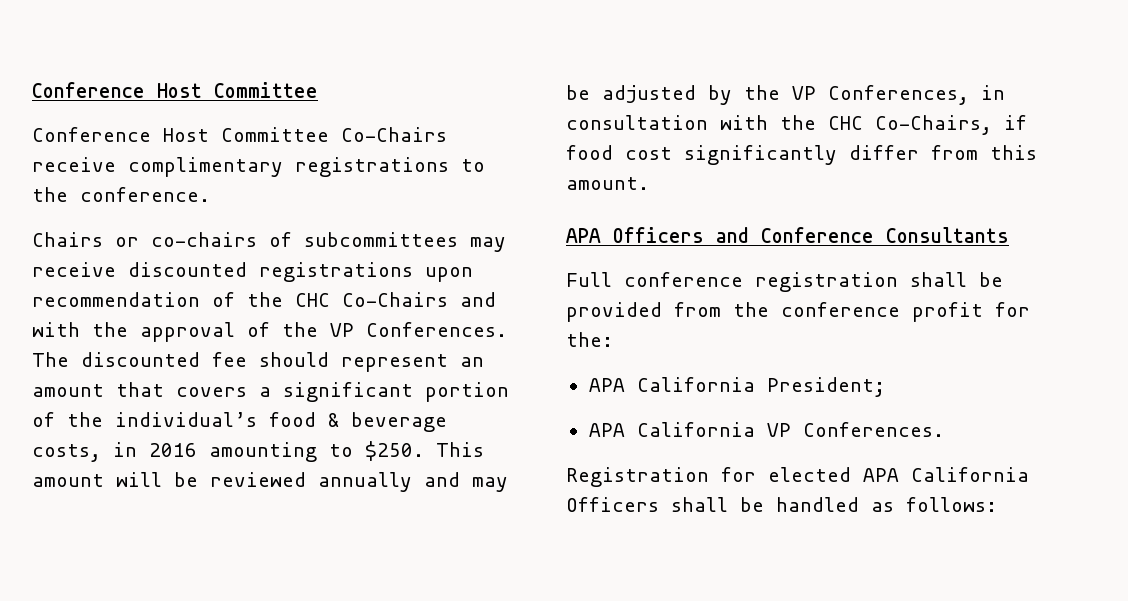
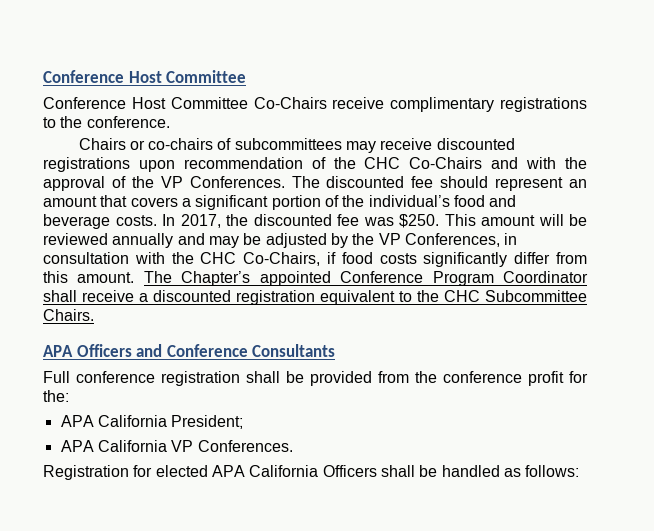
[328,412,447,432] [32,442,353,462] & beverage costs, in 2016 amounting to -> [489,195,517,207] [43,214,394,229] and beverage costs. In 2017, the discounted fee was
[625,147,672,160] cost -> [379,253,417,264] costs
(649, 183) none -> [143,271,589,286] [43,290,587,305] [43,309,94,321] The Chapter’s appointed Conference Program Coordinator shall receive a discounted registration equivalent to the CHC Subcommittee Chairs.

